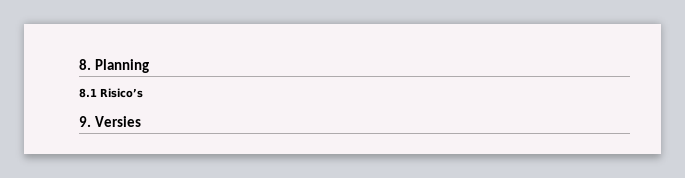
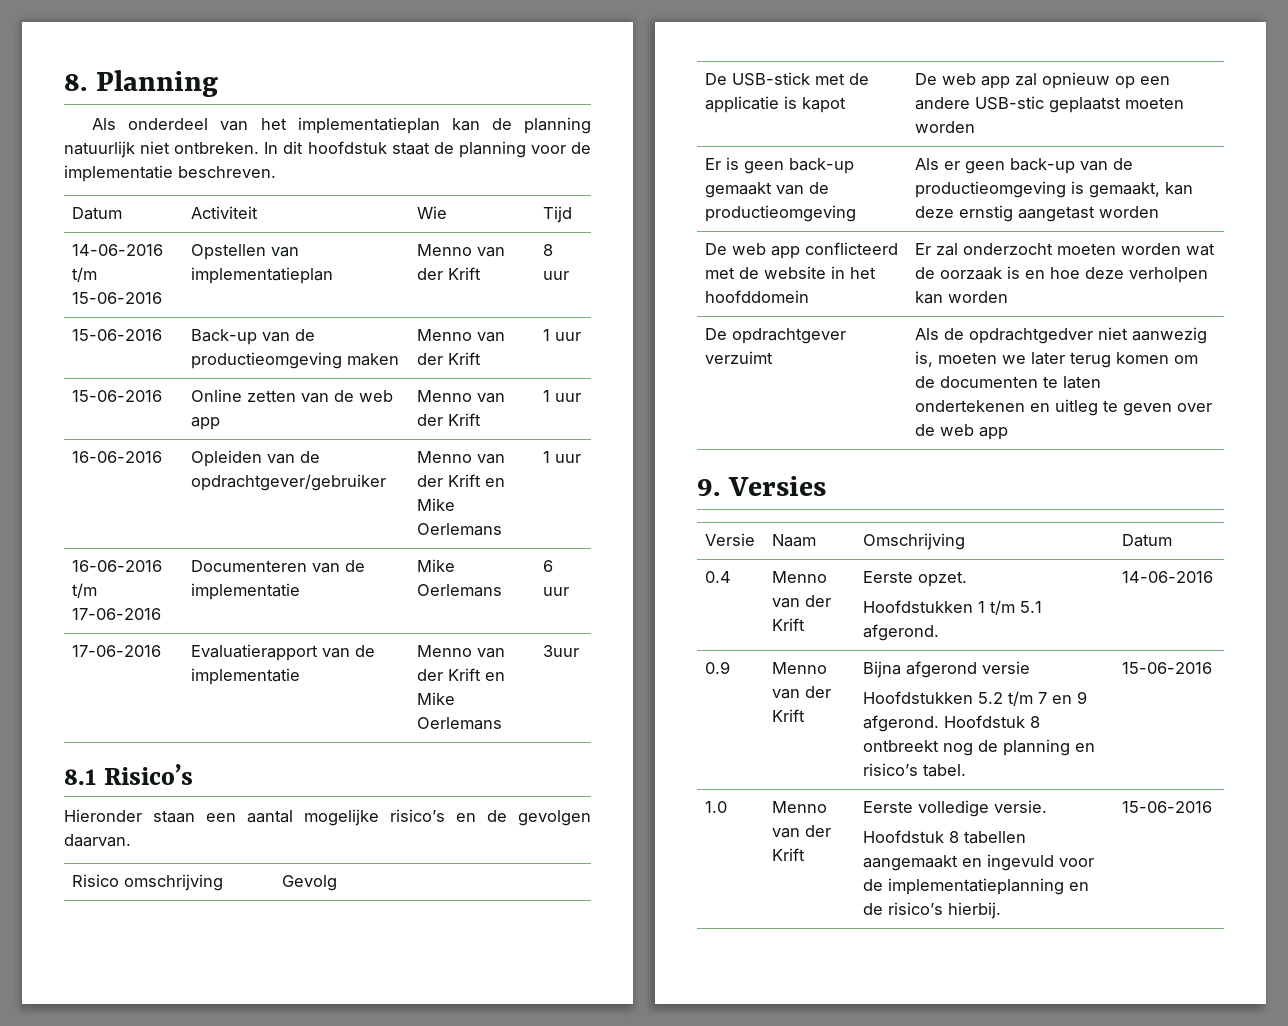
[79,88,143,98] [79,116,141,127] 8.1 Risico’s // 9. Versies -> [92,117,591,134] [64,141,592,158] [64,165,276,182] [72,207,123,220] [191,206,259,219] [417,206,448,219] [543,206,573,223] [72,244,164,256] [72,267,98,282] [72,292,163,304] [191,244,300,260] [191,267,334,284] [417,244,506,257] [417,267,482,280] [543,244,554,256] [543,271,570,280] [72,329,163,341] [191,329,316,345] [191,352,400,369] [417,329,506,342] [417,352,482,365] [543,329,582,341] [72,390,163,402] [191,389,394,403] [191,417,221,430] [417,390,506,403] [417,413,482,426] [543,390,582,402] [72,451,163,463] [191,450,321,467] [191,474,387,491] [417,451,506,464] [417,474,506,487] [417,498,456,511] [417,523,503,536] [543,451,582,463] [72,560,163,572] [72,583,98,598] [72,608,162,620] [191,560,366,573] [191,583,301,600] [417,559,456,572] [417,584,503,597] [543,560,554,572] [543,587,570,596] [72,645,162,657] [191,644,376,661] [191,668,301,685] [417,645,506,658] [417,668,506,681] [417,692,456,705] [417,717,503,730] [543,645,580,657] [64,764,193,785] [64,809,591,826] [64,834,131,847] [72,874,224,891] [282,875,338,891] [705,72,870,86] [705,96,847,113] [915,72,1171,89] [915,96,1185,113] [915,121,976,133] [705,157,855,174] [705,182,830,198] [705,205,857,222] [915,158,1134,174] [915,181,1194,198] [915,205,1160,222] [705,242,899,259] [705,266,877,279] [705,290,810,303] [915,243,1216,256] [915,266,1209,283] [915,291,1009,304] [705,328,847,344] [705,351,774,364] [915,327,1208,344] [915,351,1199,368] [915,376,1102,389] [915,399,1213,416] [915,424,1009,440] [697,476,826,496] [705,533,756,546] [772,534,817,547] [863,533,966,550] [1122,534,1173,547] [705,571,732,583] [772,571,828,583] [772,595,832,608] [772,618,806,631] [863,571,968,587] [863,600,1043,615] [863,624,940,641] [1122,571,1214,583] [705,661,731,674] [772,662,828,674] [772,686,832,699] [772,709,806,722] [863,661,1031,678] [863,691,1088,706] [863,715,1041,732] [863,739,1096,756] [863,763,967,777] [1122,662,1213,674] [705,801,728,813] [772,801,828,813] [772,825,832,838] [772,848,806,861] [863,800,1048,817] [863,830,1027,844] [863,854,1095,871] [863,878,1090,895] [863,902,1002,919] [1122,801,1213,813] Als onderdeel van het implementatieplan kan de planning natuurlijk niet ontbreken. In dit hoofdstuk staat de planning voor de implementatie beschreven. // Datum | Activiteit | Wie | Tijd // 14-06-2016 t/m 15-06-2016 | Opstellen van implementatieplan | Menno van der Krift | 8 uur // 15-06-2016 | Back-up van de productieomgeving maken | Menno van der Krift | 1 uur // 15-06-2016 | Online zetten van de web app | Menno van der Krift | 1 uur // 16-06-2016 | Opleiden van de opdrachtgever/gebruiker | Menno van der Krift en Mike Oerlemans | 1 uur // 16-06-2016 t/m 17-06-2016 | Documenteren van de implementatie | Mike Oerlemans | 6 uur // 17-06-2016 | Evaluatierapport van de implementatie | Menno van der Krift en Mike Oerlemans | 3uur // 8.1 Risico’s // Hieronder staan een aantal mogelijke risico’s en de gevolgen daarvan. // Risico omschrijving | Gevolg // De USB-stick met de applicatie is kapot | De web app zal opnieuw op een andere USB-stic geplaatst moeten worden // Er is geen back-up gemaakt van de productieomgeving | Als er geen back-up van de productieomgeving is gemaakt, kan deze ernstig aangetast worden // De web app conflicteerd met de website in het hoofddomein | Er zal onderzocht moeten worden wat de oorzaak is en hoe deze verholpen kan worden // De opdrachtgever verzuimt | Als de opdrachtgedver niet aanwezig is, moeten we later terug komen om de documenten te laten ondertekenen en uitleg te geven over de web app // 9. Versies // Versie | Naam | Omschrijving | Datum // 0.4 | Menno van der Krift | Eerste opzet. // Hoofdstukken 1 t/m 5.1 afgerond. | 14-06-2016 // 0.9 | Menno van der Krift | Bijna afgerond versie // Hoofdstukken 5.2 t/m 7 en 9 afgerond. Hoofdstuk 8 ontbreekt nog de planning en risico’s tabel. | 15-06-2016 // 1.0 | Menno van der Krift | Eerste volledige versie. // Hoofdstuk 8 tabellen aangemaakt en ingevuld voor de implementatieplanning en de risico’s hierbij. | 15-06-2016

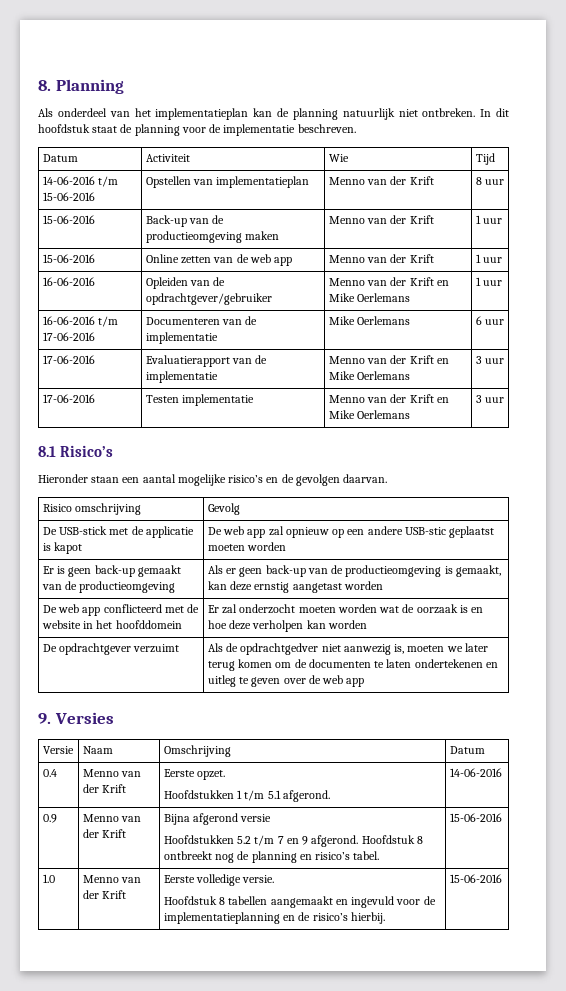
[543,645,580,657] 3uur -> [475,356,505,364] [42,394,95,403] [145,394,255,406] [328,394,449,403] [328,410,411,419] [475,395,505,403] 3 uur // 17-06-2016 | Testen implementatie | Menno van der Krift en Mike Oerlemans | 3 uur

